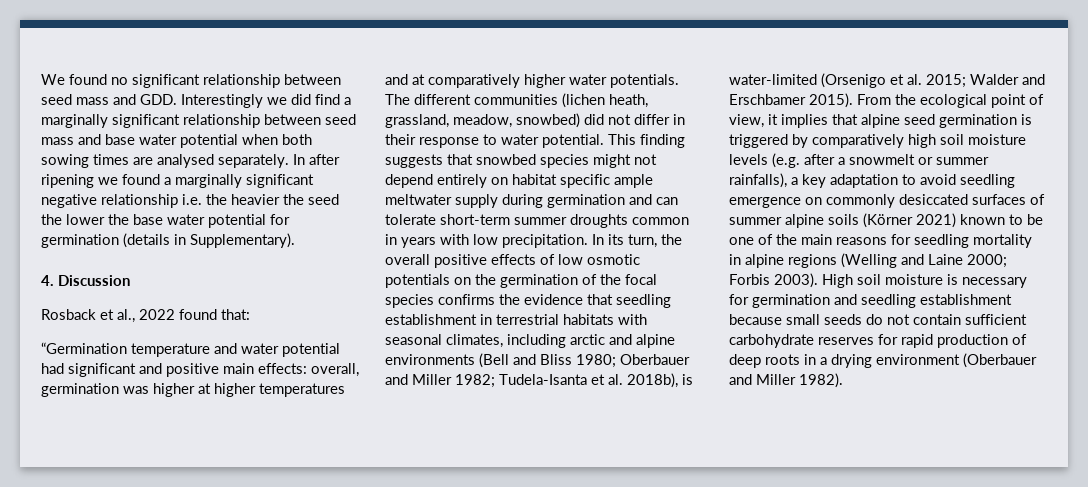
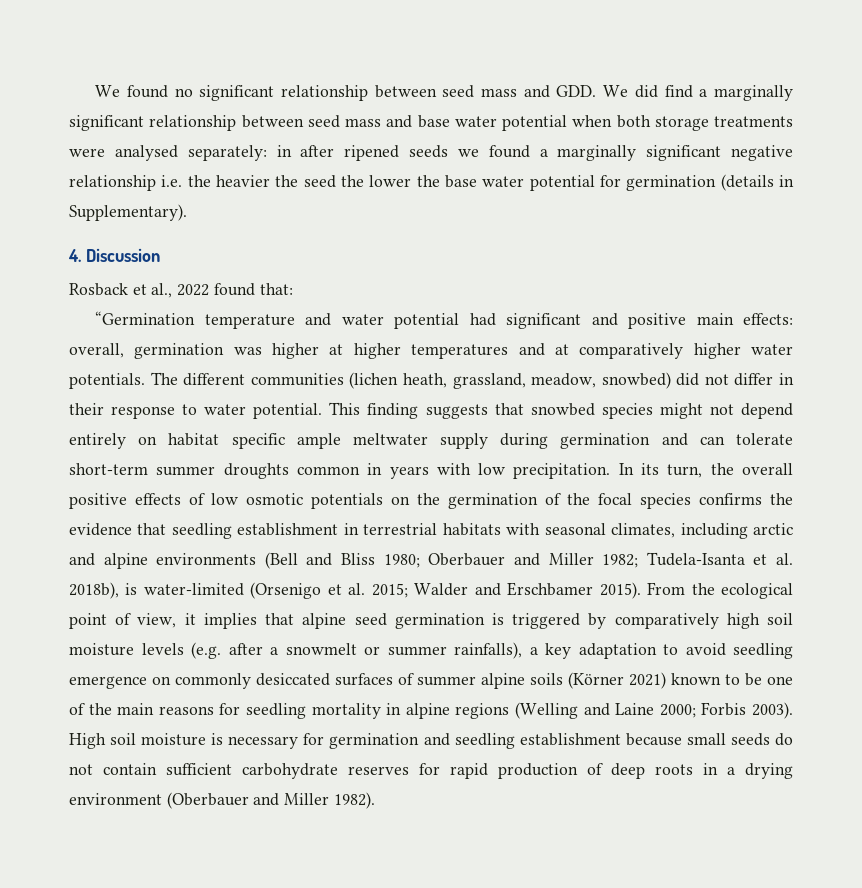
[181,94,287,108] Interestingly we -> [603,85,629,97] We
[41,154,340,168] [41,174,94,188] sowing times are analysed separately. In after ripening -> [654,116,793,131] [69,145,448,161] storage treatments were analysed separately: in after ripened seeds

